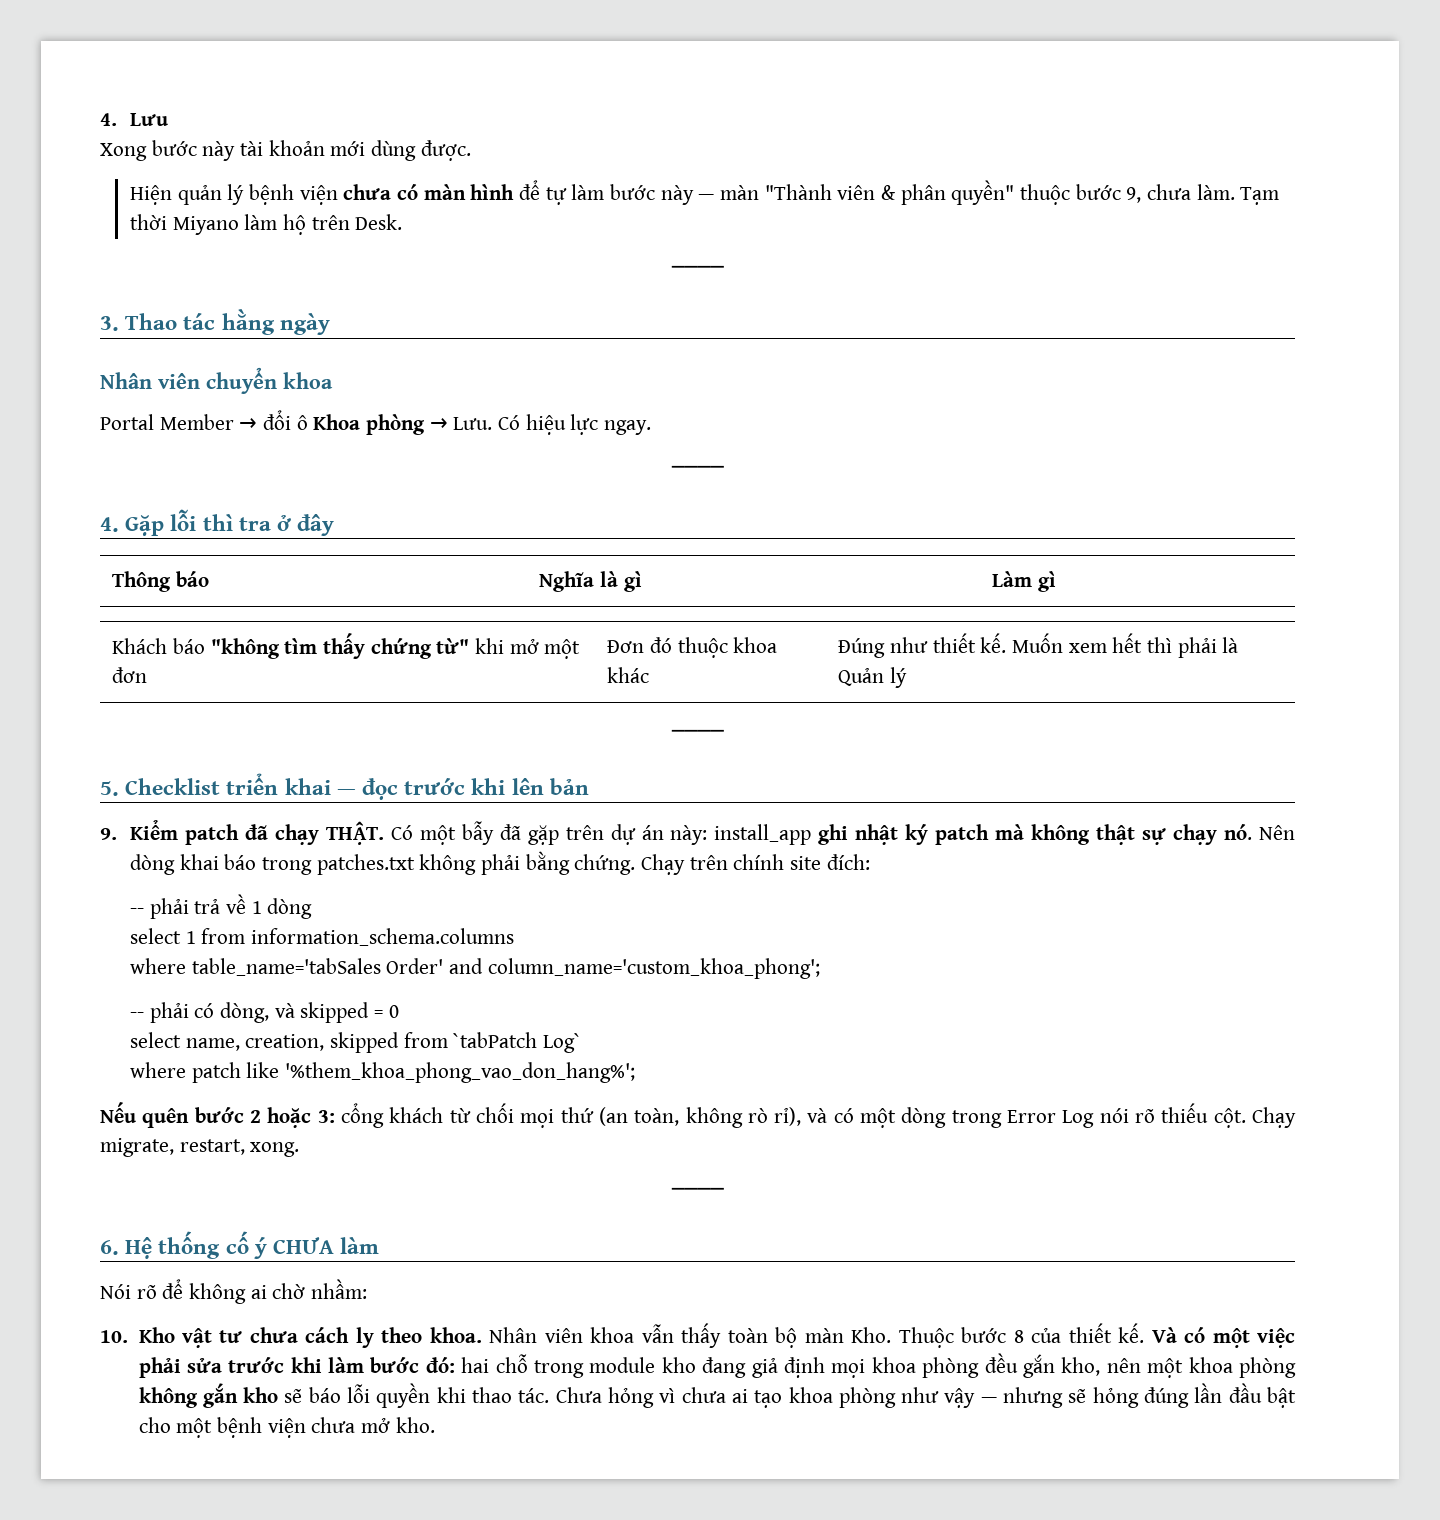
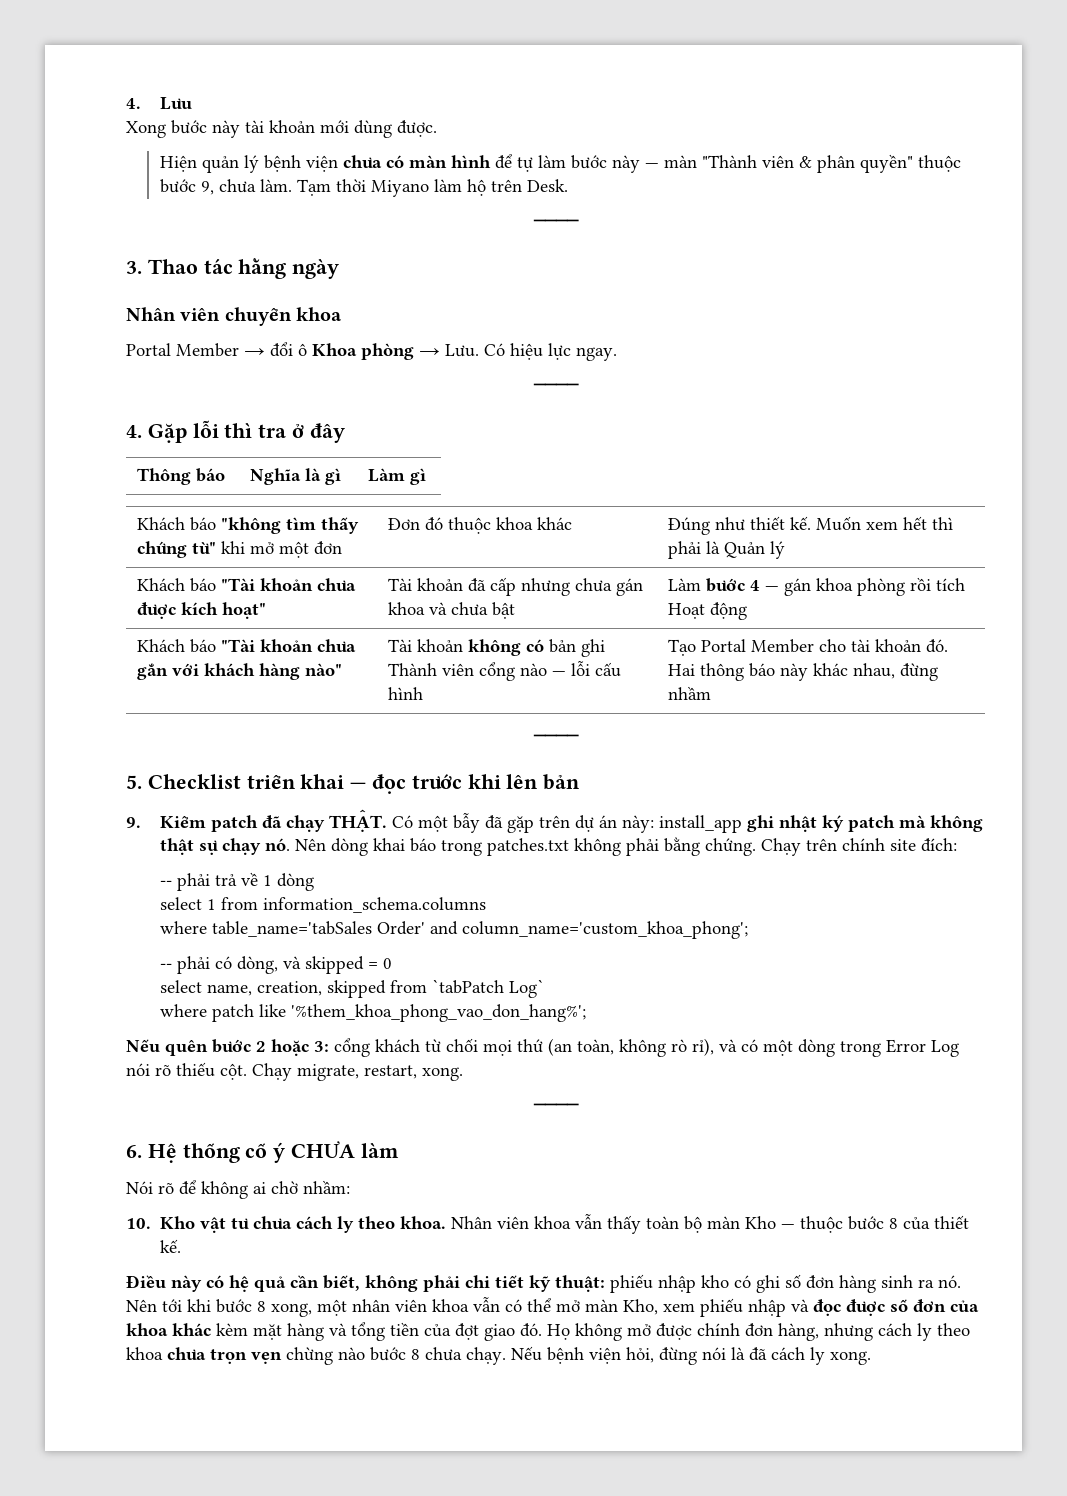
(907, 677) none -> [137,578,357,592] [137,602,267,619] [388,577,644,596] [388,602,516,619] [668,577,966,596] [668,602,748,620] [137,639,357,653] [137,663,343,680] [388,639,606,657] [388,661,622,681] [388,687,424,700] [668,639,949,656] [668,663,939,681] [668,686,712,700] // Khách báo "Tài khoản chưa được kích hoạt" | Tài khoản đã cấp nhưng chưa gán khoa và chưa bật | Làm bước 4 — gán khoa phòng rồi tích Hoạt động // Khách báo "Tài khoản chưa gắn với khách hàng nào" | Tài khoản không có bản ghi Thành viên cổng nào — lỗi cấu hình | Tạo Portal Member cho tài khoản đó. Hai thông báo này khác nhau, đừng nhầm
[851,1327,954,1348] Kho. Thuộc -> [745,1216,844,1233] Kho — thuộc
[1151,1327,1296,1348] [138,1353,1297,1378] [138,1383,1296,1408] [138,1417,435,1438] Và có một việc phải sửa trước khi làm bước đó: hai chỗ trong module kho đang giả định mọi khoa phòng đều gắn kho, nên một khoa phòng không gắn kho sẽ báo lỗi quyền khi thao tác. Chưa hỏng vì chưa ai tạo khoa phòng như vậy — nhưng sẽ hỏng đúng lần đầu bật cho một bệnh viện chưa mở kho. -> [126,1274,961,1293] [126,1297,979,1317] [126,1322,970,1341] [126,1346,871,1365] // Điều này có hệ quả cần biết, không phải chi tiết kỹ thuật: phiếu nhập kho có ghi số đơn hàng sinh ra nó. Nên tới khi bước 8 xong, một nhân viên khoa vẫn có thể mở màn Kho, xem phiếu nhập và đọc được số đơn của khoa khác kèm mặt hàng và tổng tiền của đợt giao đó. Họ không mở được chính đơn hàng, nhưng cách ly theo khoa chưa trọn vẹn chừng nào bước 8 chưa chạy. Nếu bệnh viện hỏi, đừng nói là đã cách ly xong.

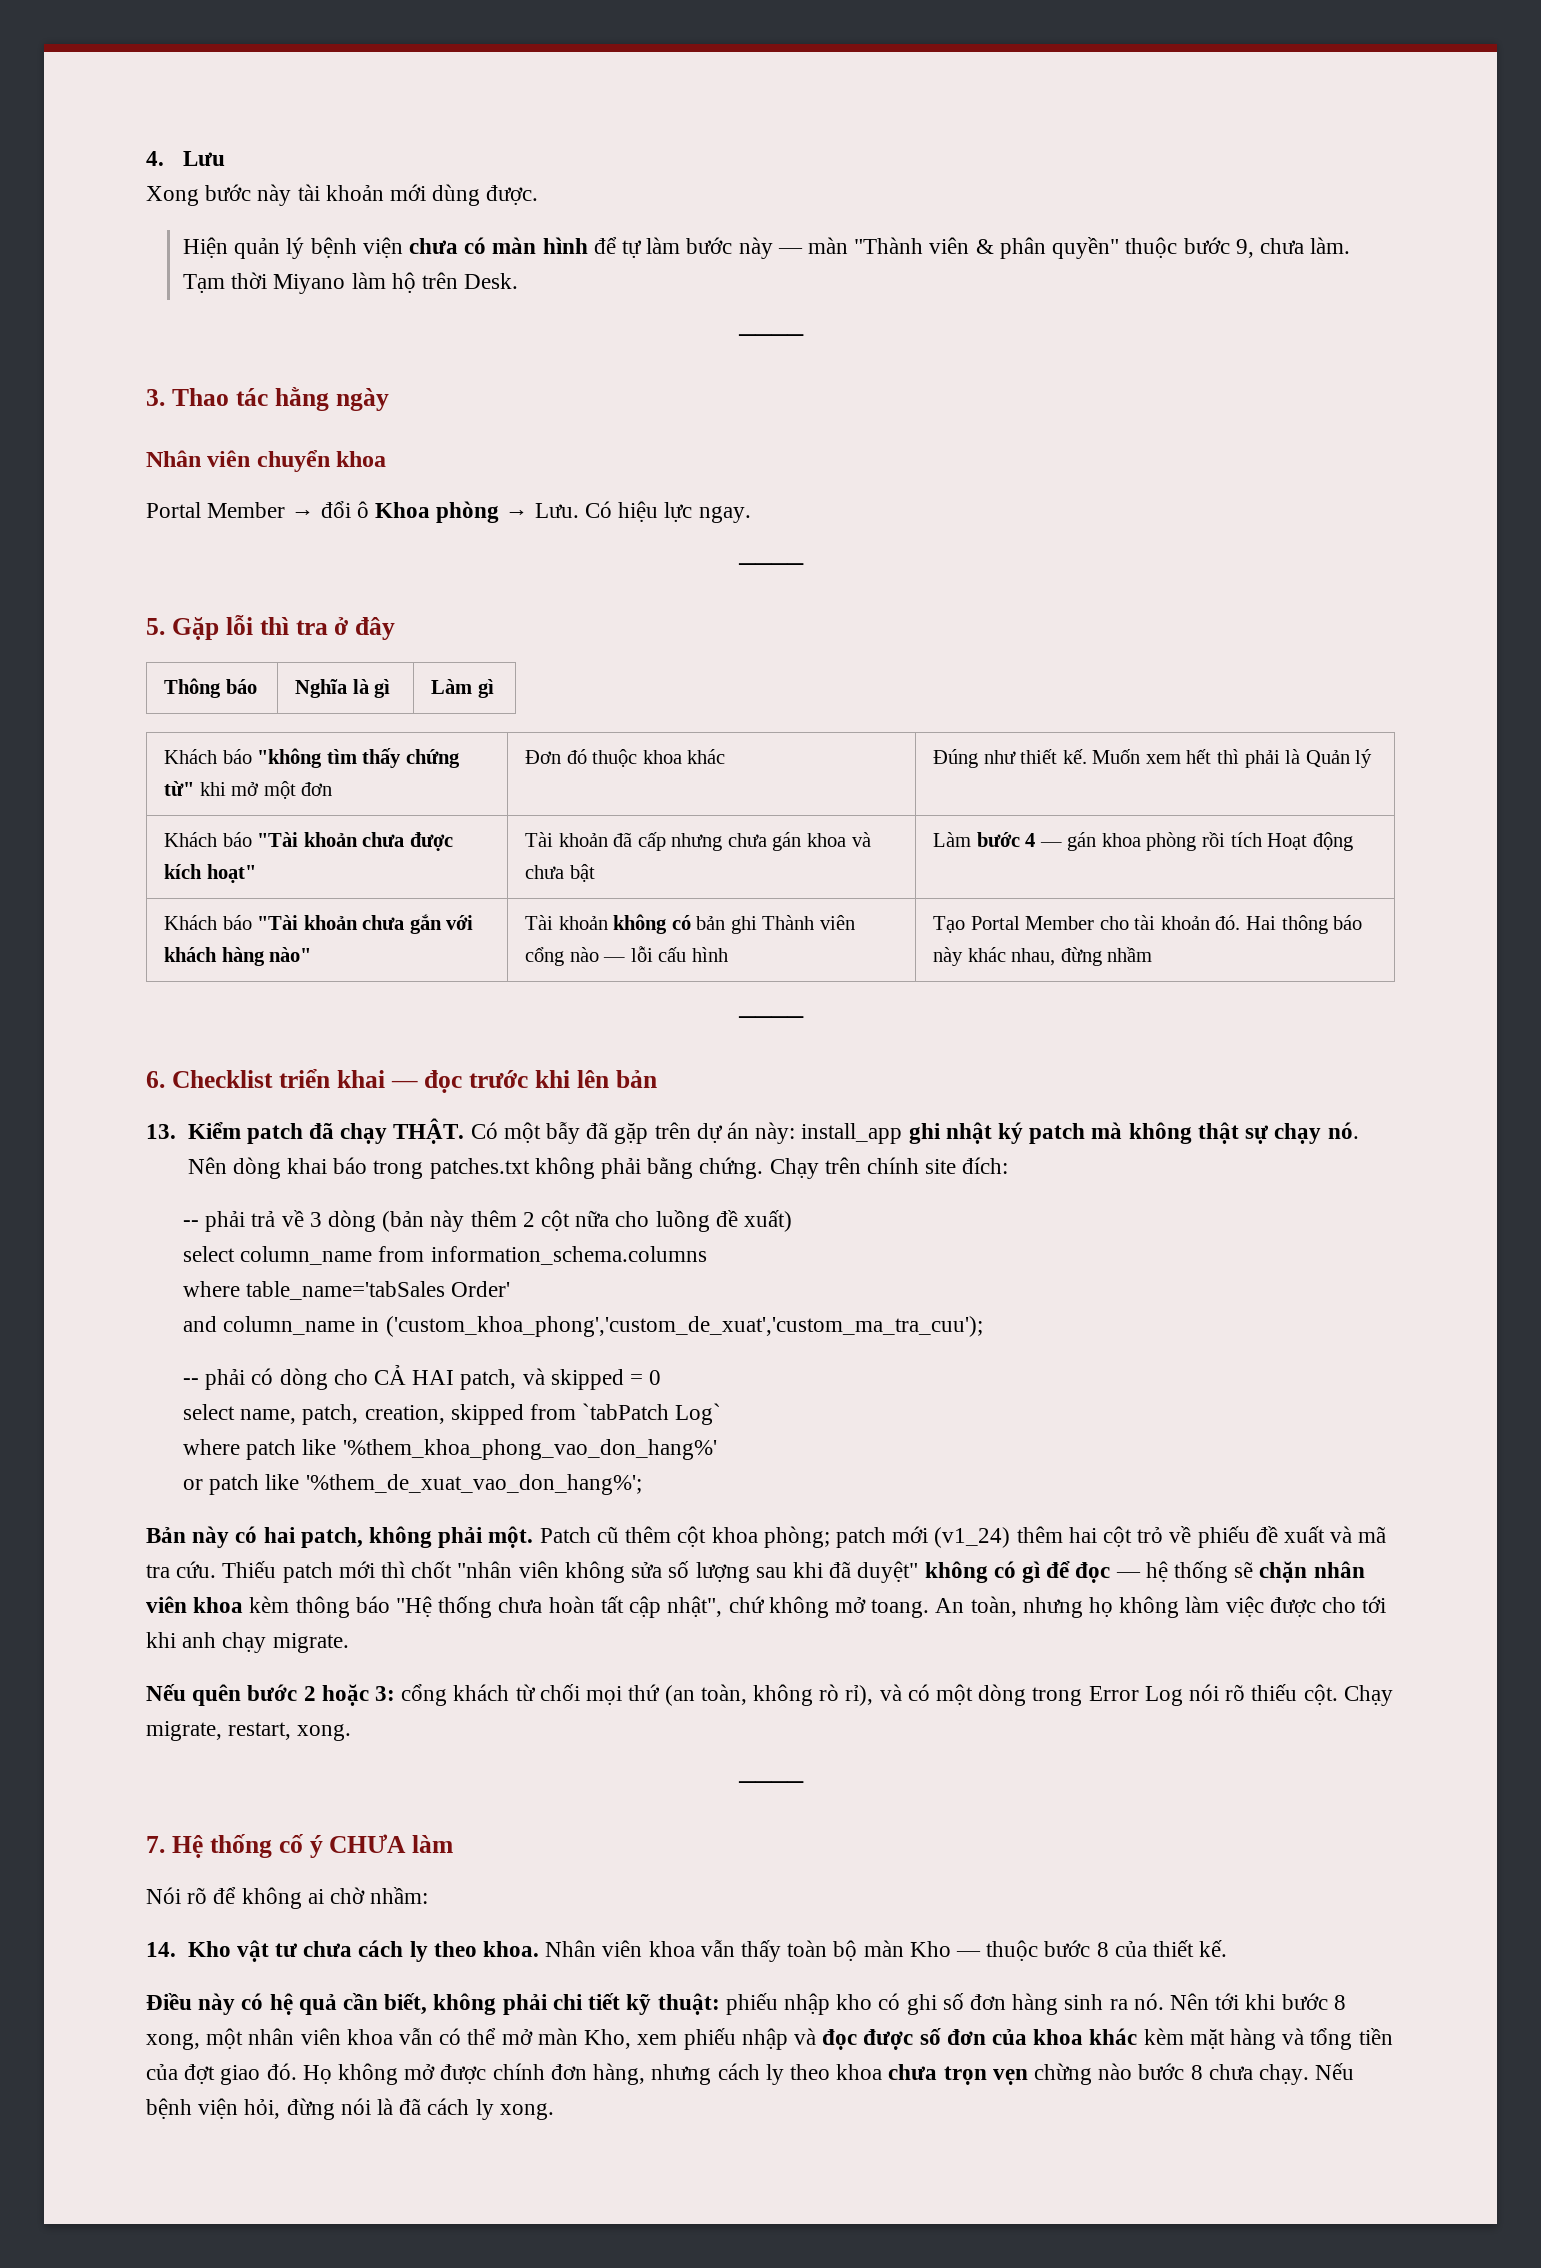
[126,425,142,438] 4. -> [146,618,165,635] 5.
[126,775,142,789] 5. -> [146,1071,165,1088] 6.
[126,817,141,828] 9. -> [146,1124,176,1139] 13.
[262,873,314,891] [159,897,216,910] 1 dòng // select 1 -> [309,1210,793,1232] [182,1246,373,1265] 3 dòng (bản này thêm 2 cột nữa cho luồng đề xuất) // select column_name
[429,921,748,939] and column_name='custom_khoa_phong'; -> [182,1316,983,1337] // and column_name in ('custom_khoa_phong','custom_de_xuat','custom_ma_tra_cuu');
[236,956,278,974] dòng, -> [279,1365,517,1390] dòng cho CẢ HAI patch,
(252, 990) none -> [302,1404,359,1425] patch,
[290,1004,586,1022] '%them_khoa_phong_vao_don_hang%'; -> [342,1439,717,1460] [182,1474,642,1495] [146,1526,1387,1548] [146,1561,1365,1583] [146,1596,1387,1618] [146,1632,349,1653] '%them_khoa_phong_vao_don_hang%' // or patch like '%them_de_xuat_vao_don_hang%'; // Bản này có hai patch, không phải một. Patch cũ thêm cột khoa phòng; patch mới (v1_24) thêm hai cột trỏ về phiếu đề xuất và mã tra cứu. Thiếu patch mới thì chốt "nhân viên không sửa số lượng sau khi đã duyệt" không có gì để đọc — hệ thống sẽ chặn nhân viên khoa kèm thông báo "Hệ thống chưa hoàn tất cập nhật", chứ không mở toang. An toàn, nhưng họ không làm việc được cho tới khi anh chạy migrate.
[126,1145,142,1158] 6. -> [146,1836,165,1853] 7.
[126,1218,151,1229] 10. -> [146,1942,176,1957] 14.

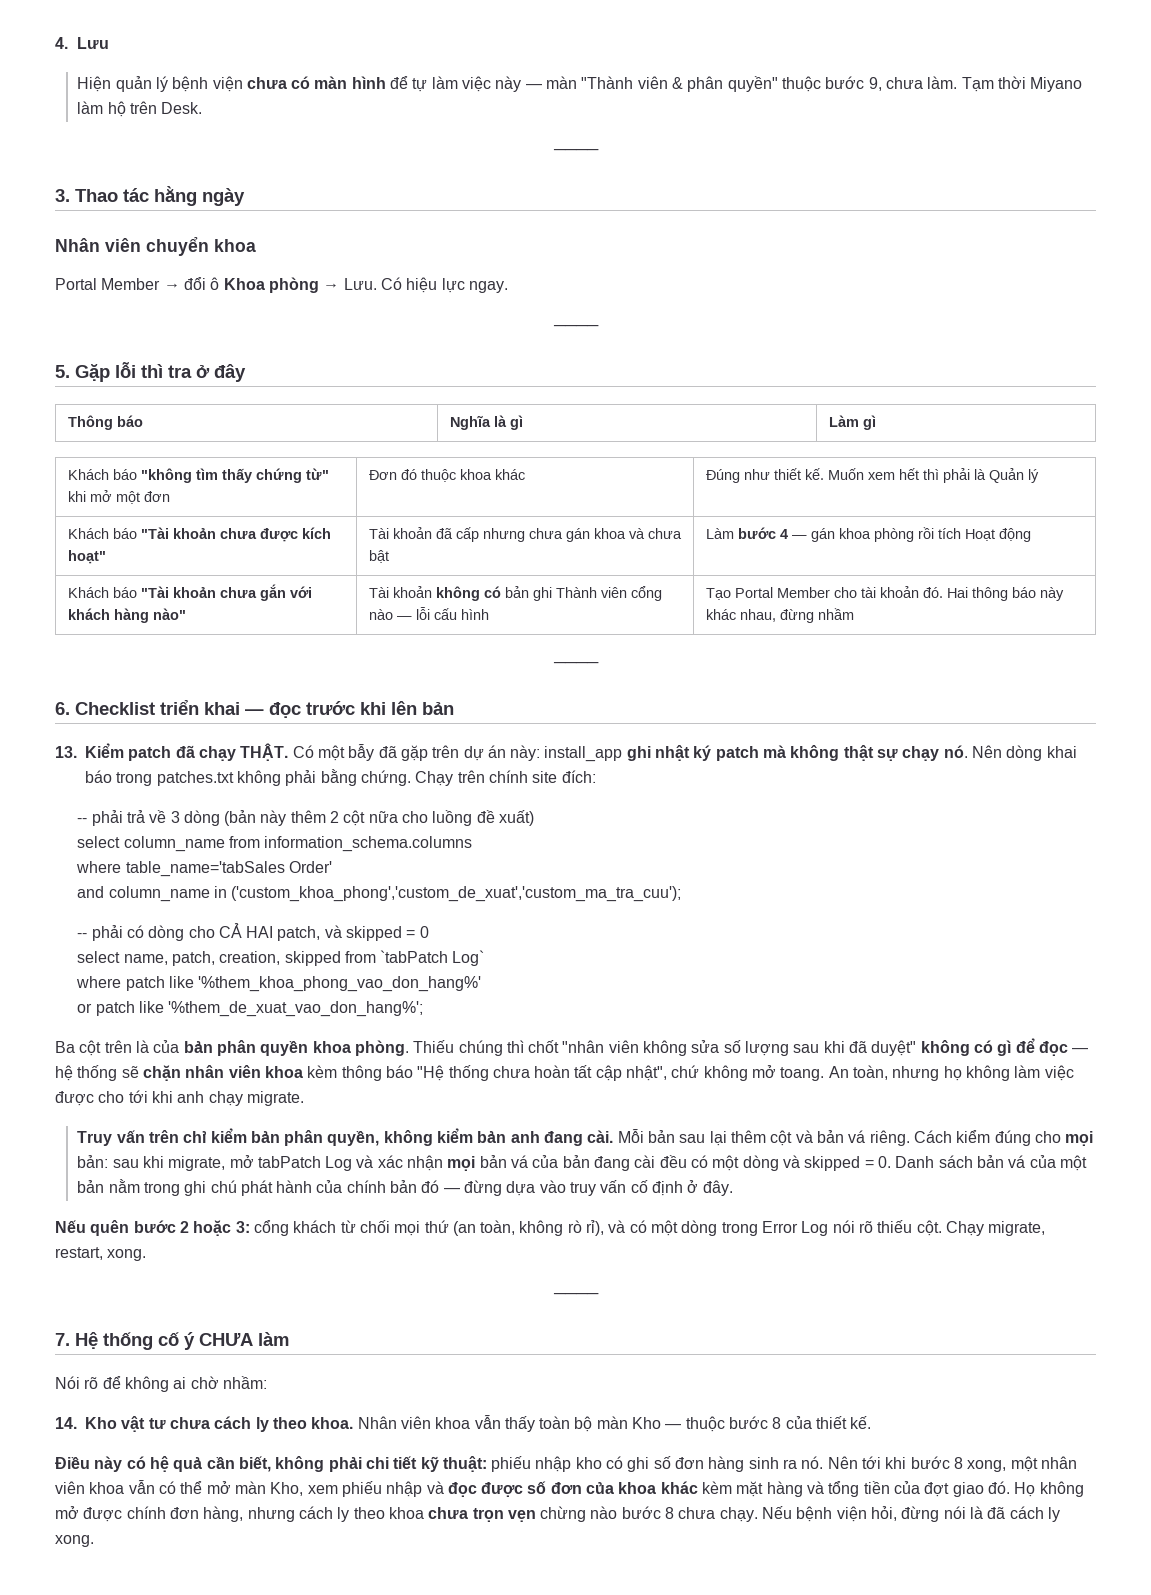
[146,184,539,206] // Xong bước này tài khoản mới dùng được. -> (110, 43) none
[686,237,733,254] bước -> [462,76,492,92] việc
[146,1526,1387,1548] [146,1561,375,1583] Bản này có hai patch, không phải một. Patch cũ thêm cột khoa phòng; patch mới (v1_24) thêm hai cột trỏ về phiếu đề xuất và mã tra cứu. Thiếu patch mới -> [55,1040,503,1056] Ba cột trên là của bản phân quyền khoa phòng. Thiếu chúng
(349, 1643) none -> [77,1128,1094,1146] [77,1155,1087,1171] [77,1179,733,1196] // Truy vấn trên chỉ kiểm bản phân quyền, không kiểm bản anh đang cài. Mỗi bản sau lại thêm cột và bản vá riêng. Cách kiểm đúng cho mọi bản: sau khi migrate, mở tabPatch Log và xác nhận mọi bản vá của bản đang cài đều có một dòng và skipped = 0. Danh sách bản vá của một bản nằm trong ghi chú phát hành của chính bản đó — đừng dựa vào truy vấn cố định ở đây.

